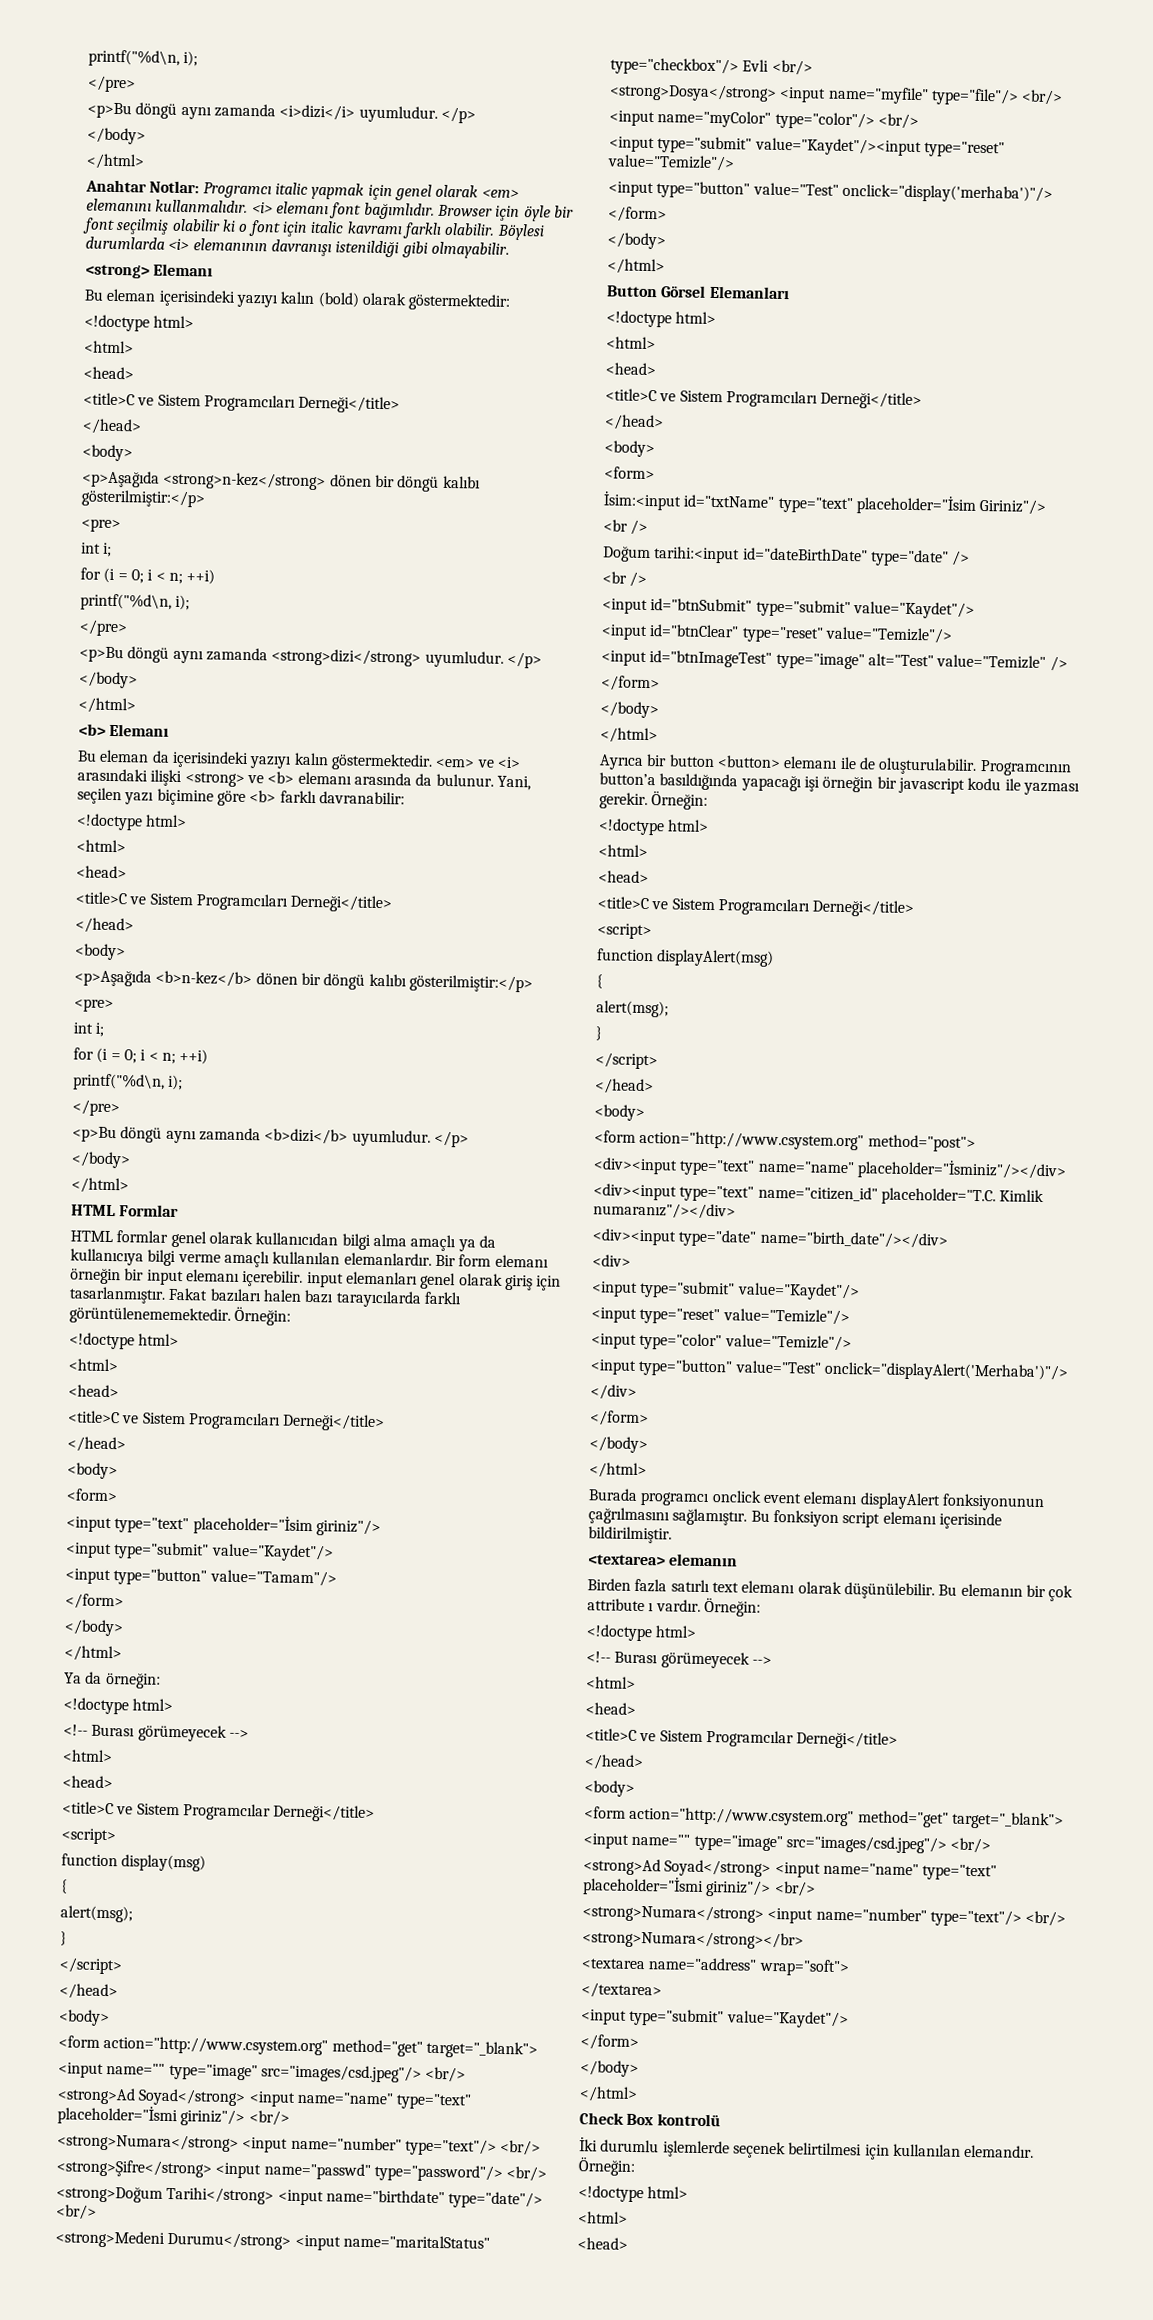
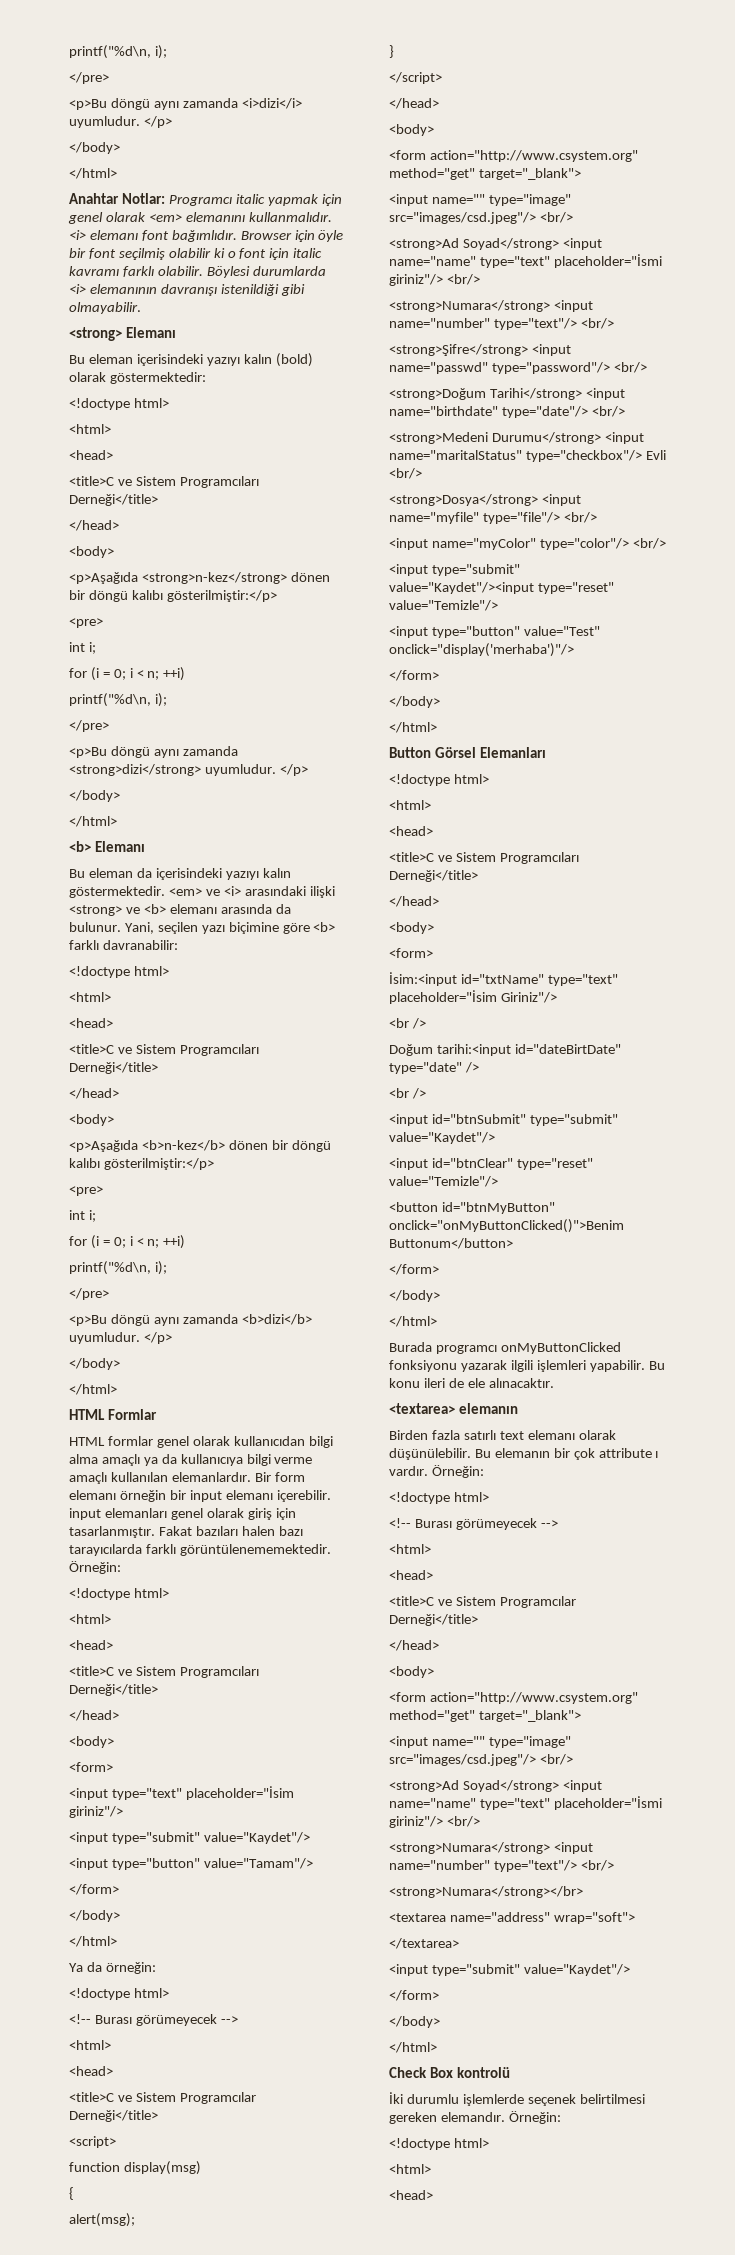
[742,547,868,562] id="dateBirthDate" -> [514,1044,621,1054] id="dateBirtDate"
[601,650,1068,672] [601,675,660,692] [600,701,659,719] [600,727,658,744] [599,754,1072,777] [599,772,1080,796] [599,791,709,810] [598,818,710,836] [598,844,648,858] [598,870,649,884] [597,896,915,918] [597,923,652,940] [596,948,775,967] [596,974,603,989] [596,1000,669,1018] [595,1026,603,1041] [595,1052,658,1070] [595,1078,654,1095] [594,1104,645,1122] [594,1130,976,1152] [593,1157,1067,1181] [593,1183,1045,1206] [593,1202,736,1220] [592,1228,948,1249] [592,1254,631,1267] [591,1280,860,1301] [591,1307,850,1326] [591,1332,852,1352] [590,1358,1068,1382] [590,1384,637,1400] <input id="btnImageTest" type="image" alt="Test" value="Temizle" /> // </form> // </body> // </html> // Ayrıca bir button <button> elemanı ile de oluşturulabilir. Programcının button’a basıldığında yapacağı işi örneğin bir javascript kodu ile yazması gerekir. Örneğin: // <!doctype html> // <html> // <head> // <title>C ve Sistem Programcıları Derneği</title> // <script> // function displayAlert(msg) // { // alert(msg); // } // </script> // </head> // <body> // <form action="http://www.csystem.org" method="post"> // <div><input type="text" name="name" placeholder="İsminiz"/></div> // <div><input type="text" name="citizen_id" placeholder="T.C. Kimlik numaranız"/></div> // <div><input type="date" name="birth_date"/></div> // <div> // <input type="submit" value="Kaydet"/> // <input type="reset" value="Temizle"/> // <input type="color" value="Temizle"/> // <input type="button" value="Test" onclick="displayAlert('Merhaba')"/> // </div> -> [389,1202,555,1214] [389,1219,624,1233] [389,1238,513,1249] <button id="btnMyButton" onclick="onMyButtonClicked()">Benim Buttonum</button>
[711,1490,1045,1512] [588,1507,1002,1530] [588,1526,672,1544] onclick event elemanı displayAlert fonksiyonunun çağrılmasını sağlamıştır. Bu fonksiyon script elemanı içerisinde bildirilmiştir. -> [500,1342,621,1354] [389,1360,665,1372] [389,1378,554,1388] onMyButtonClicked fonksiyonu yazarak ilgili işlemleri yapabilir. Bu konu ileri de ele alınacaktır.
[864,2143,961,2160] için kullanılan -> [389,2112,437,2124] gereken

